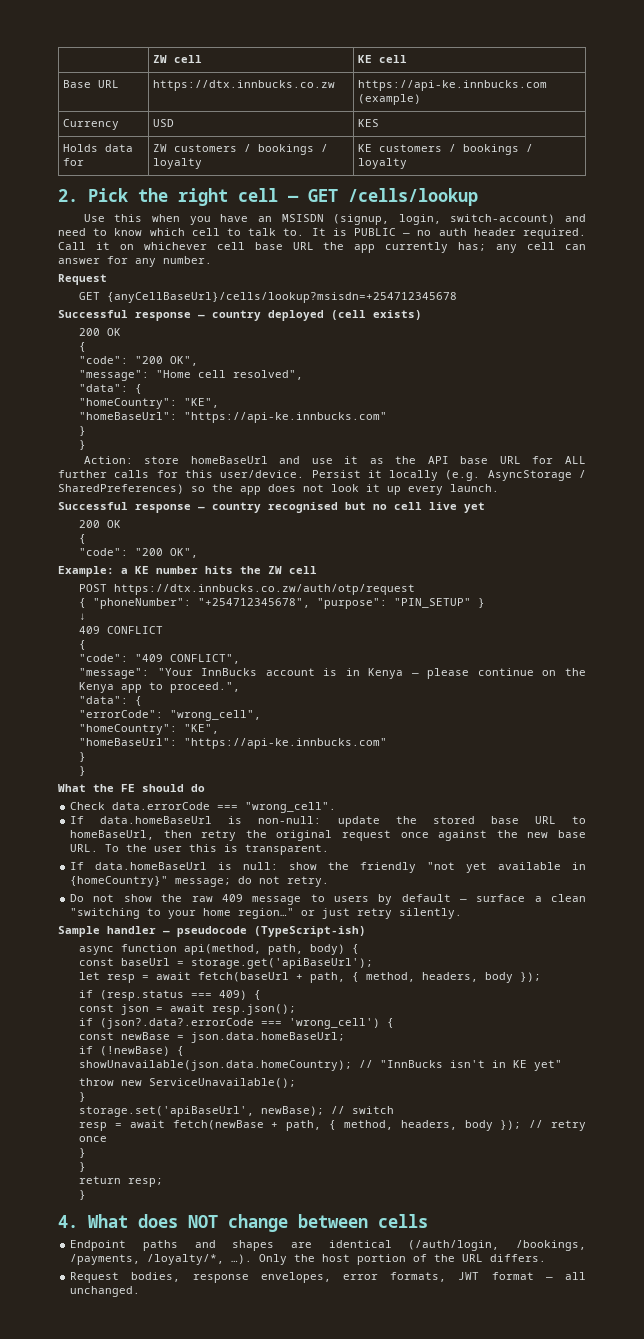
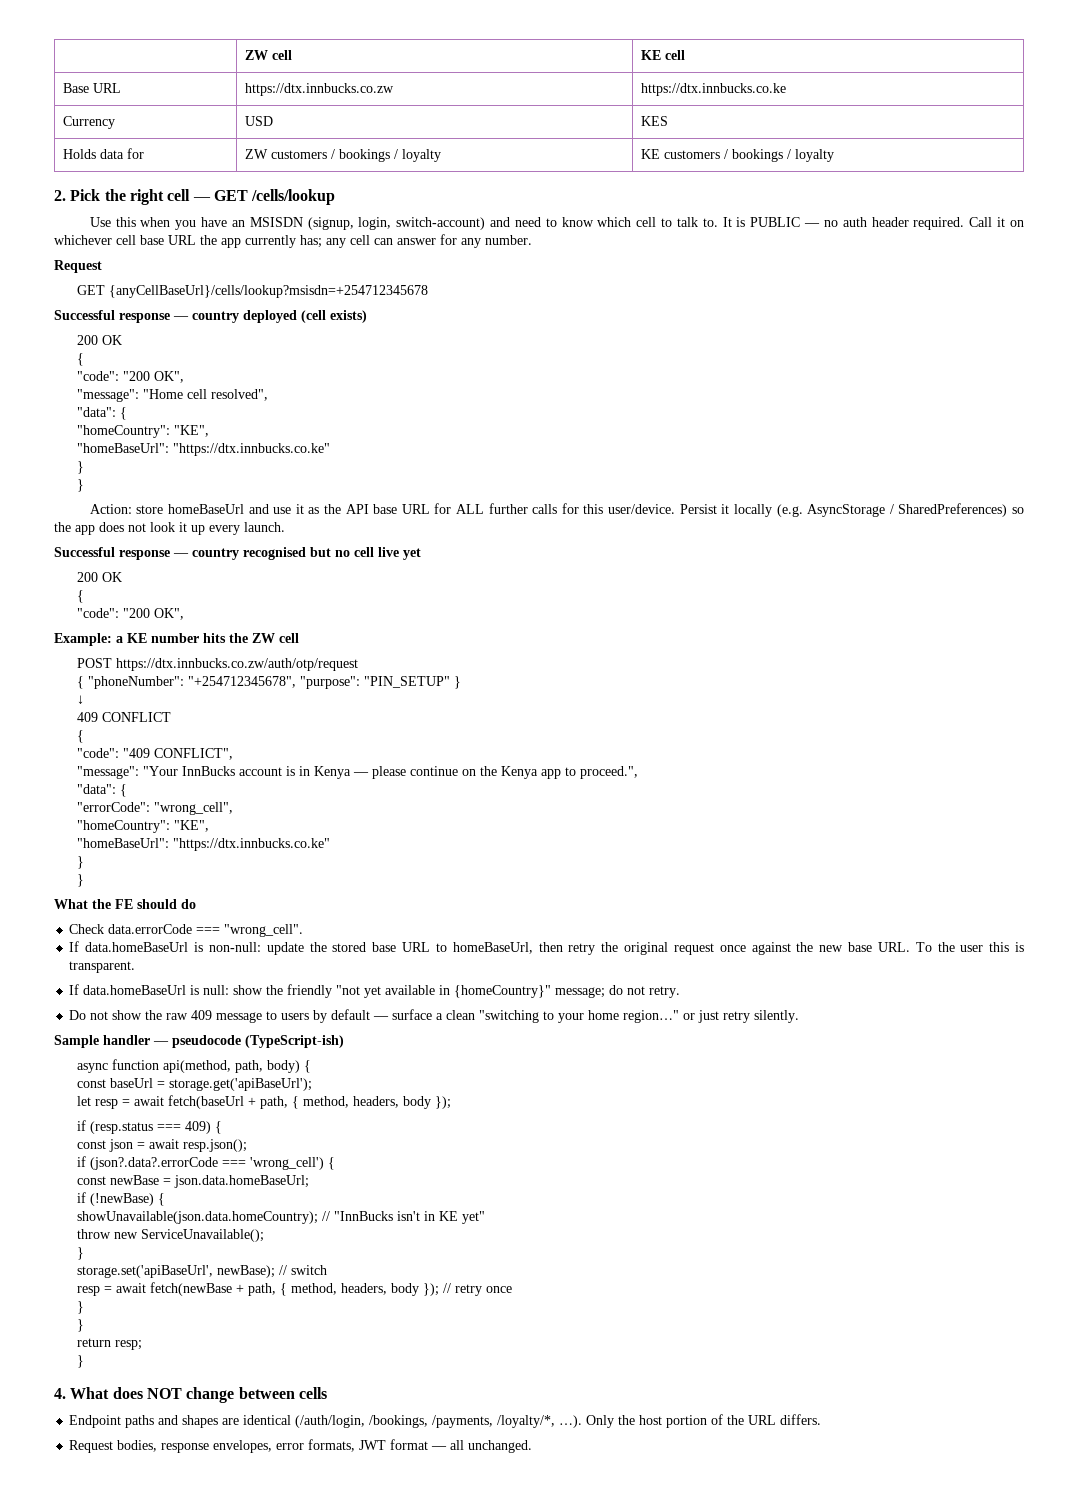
[358,80,548,91] [358,94,422,105] https://api-ke.innbucks.com (example) -> [640,83,786,96] https://dtx.innbucks.co.ke
[184,412,388,423] "https://api-ke.innbucks.com" -> [173,443,331,456] "https://dtx.innbucks.co.ke"
[184,738,388,749] "https://api-ke.innbucks.com" -> [173,838,331,851] "https://dtx.innbucks.co.ke"

